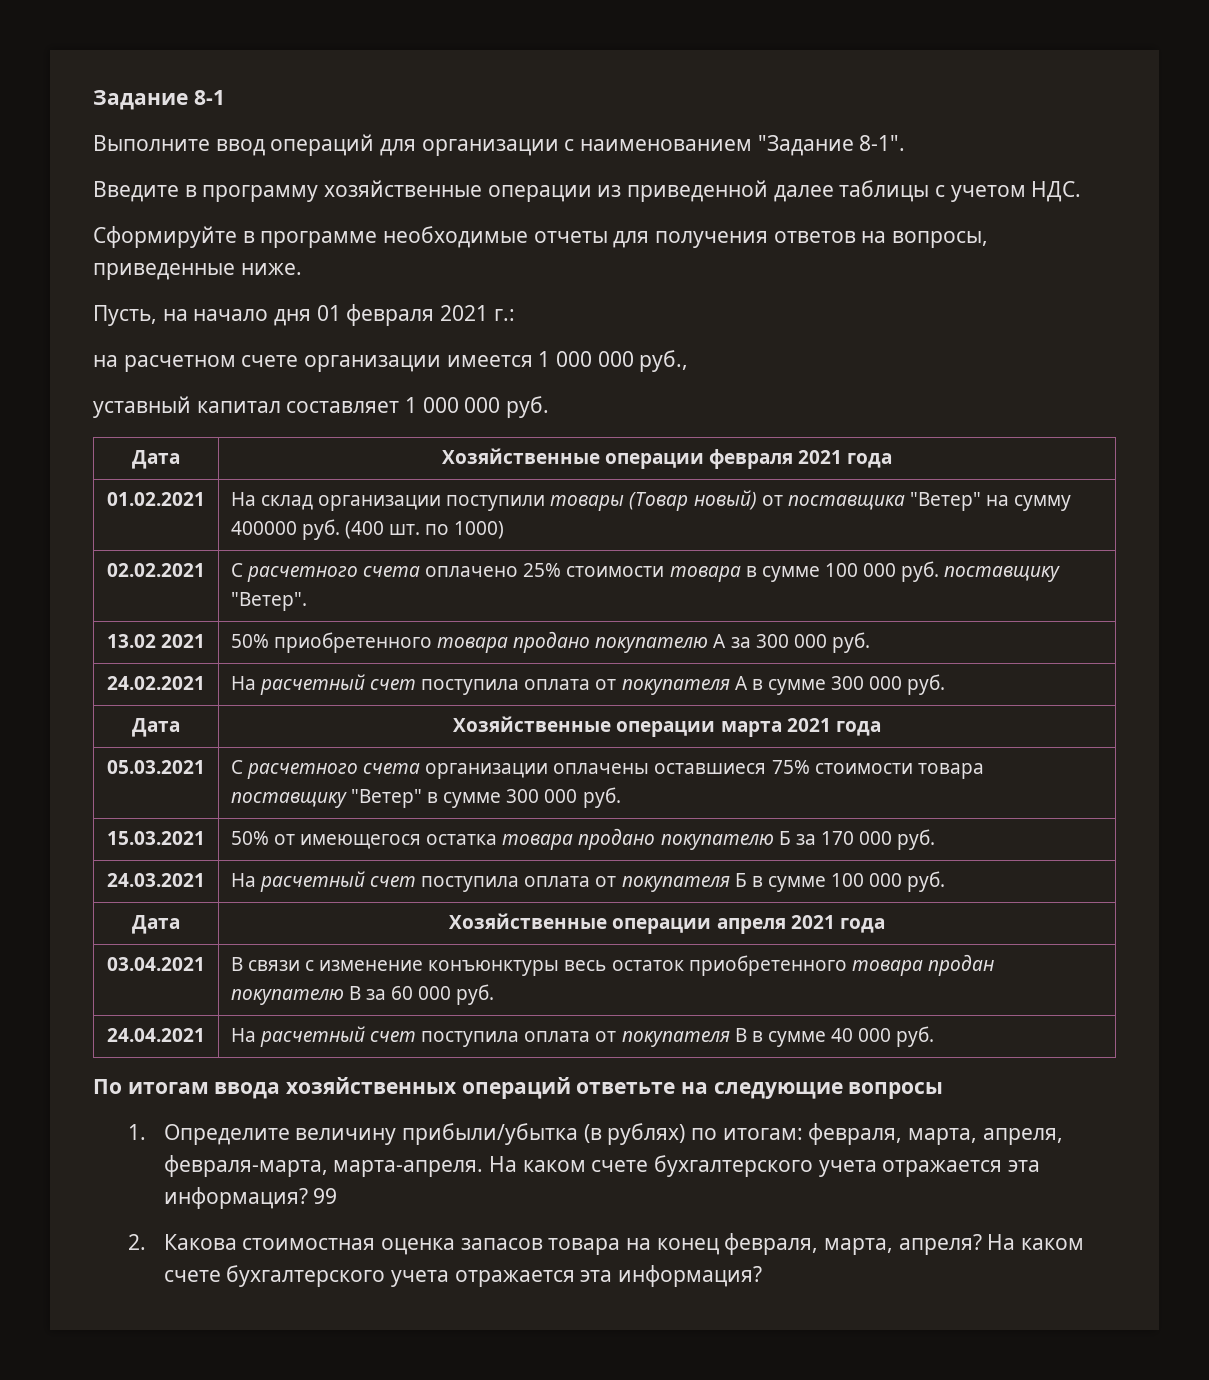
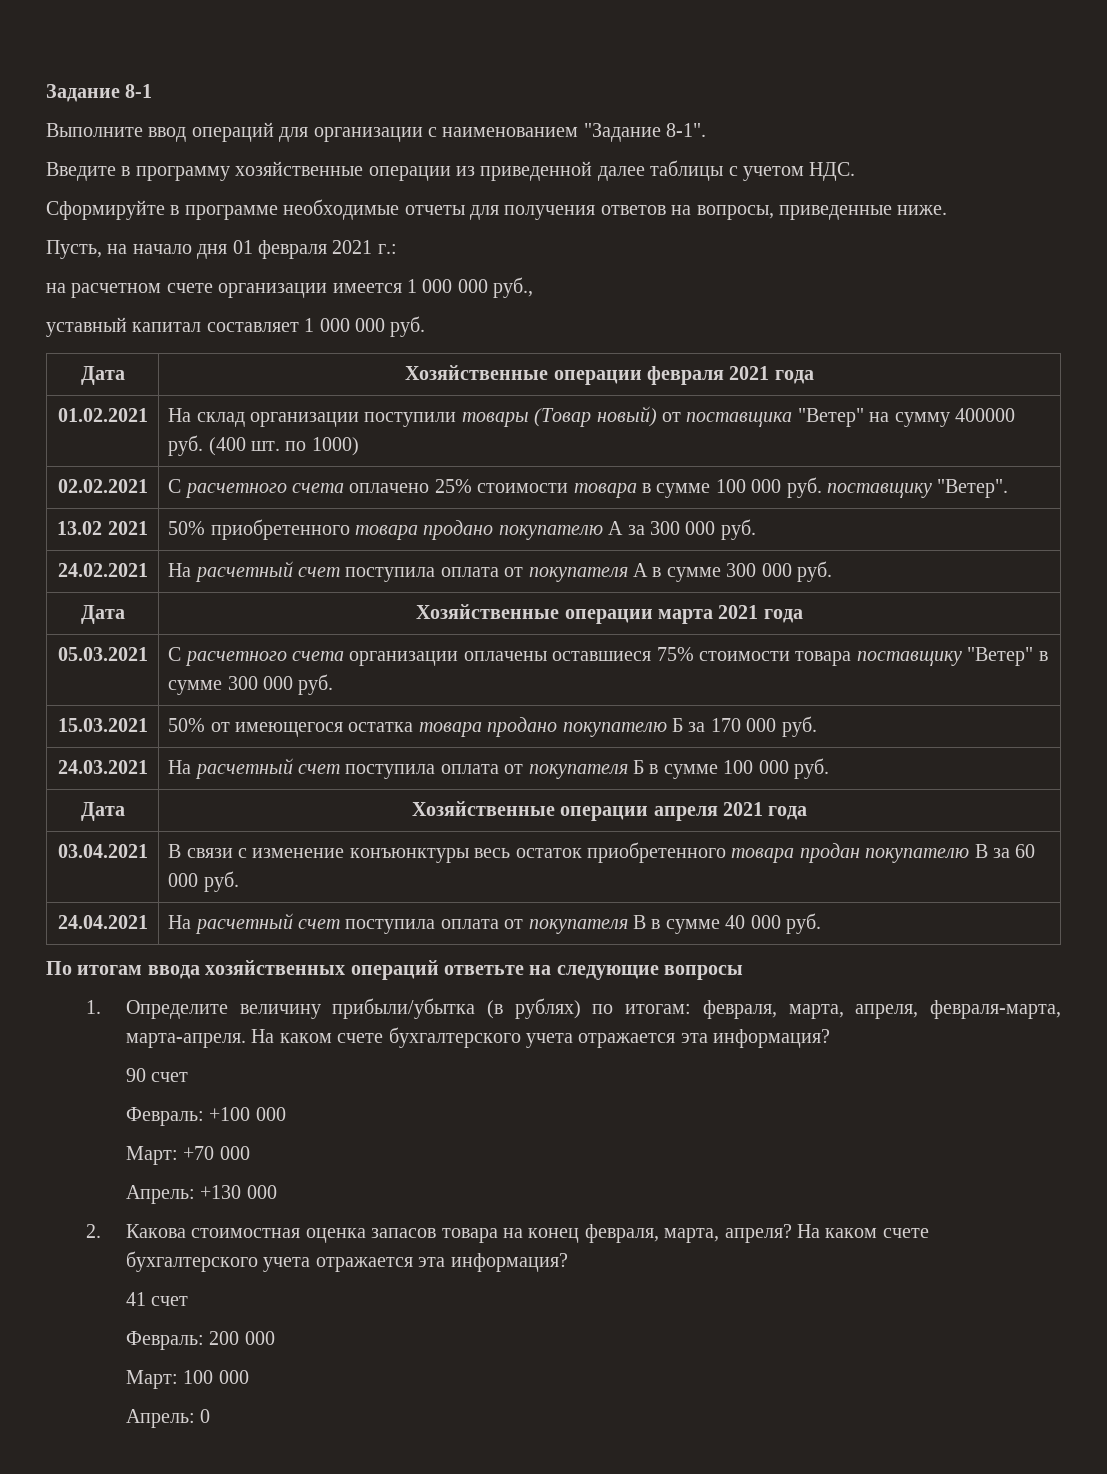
[313,1188,338,1204] 99 -> [125,1068,189,1082] [125,1107,286,1126] [125,1146,250,1165] [125,1185,277,1204] // 90 счет // Февраль: +100 000 // Март: +70 000 // Апрель: +130 000
(762, 1276) none -> [125,1292,189,1306] [125,1331,275,1350] [125,1370,249,1389] [125,1409,211,1428] // 41 счет // Февраль: 200 000 // Март: 100 000 // Апрель: 0

